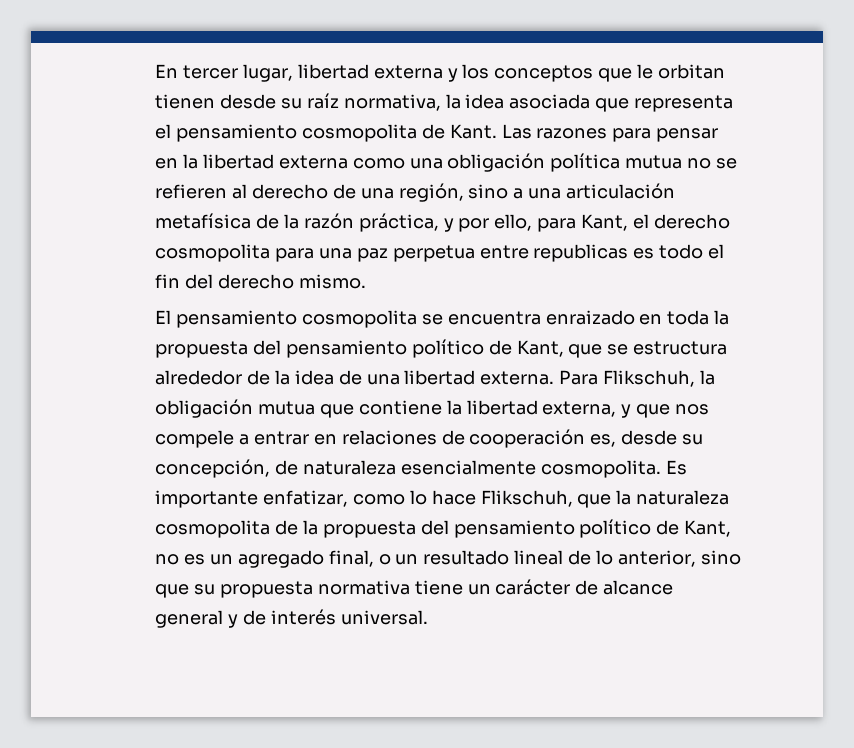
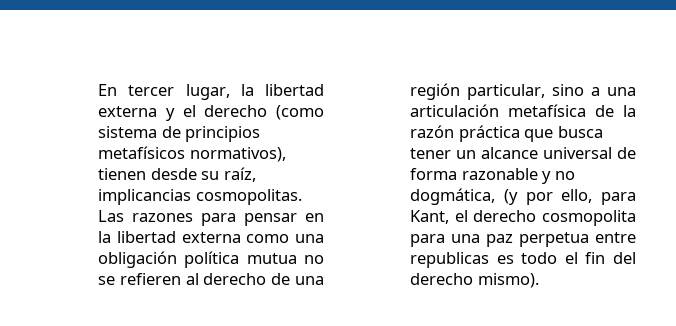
(294, 73) none -> [240,84,254,96] la
[462,64,725,82] [155,93,734,112] [155,124,497,142] los conceptos que le orbitan tienen desde su raíz normativa, la idea asociada que representa el pensamiento cosmopolita de Kant. -> [182,105,325,120] [98,126,261,142] [98,146,286,162] [98,167,256,182] [98,189,302,205] el derecho (como sistema de principios metafísicos normativos), tienen desde su raíz, implicancias cosmopolitas.
[398,183,464,202] región, -> [410,83,546,100] región particular,
[358,213,454,232] práctica, y -> [458,125,603,142] [410,147,636,159] [410,168,575,184] [410,188,518,205] práctica que busca tener un alcance universal de forma razonable y no dogmática, (y
[298,274,366,289] [155,310,730,328] [155,339,728,358] [155,370,715,387] [155,399,710,418] [155,429,704,448] [155,459,687,478] [155,490,730,508] [155,519,732,538] [155,550,741,568] [155,579,674,598] [155,609,428,628] mismo. // El pensamiento cosmopolita se encuentra enraizado en toda la propuesta del pensamiento político de Kant, que se estructura alrededor de la idea de una libertad externa. Para Flikschuh, la obligación mutua que contiene la libertad externa, y que nos compele a entrar en relaciones de cooperación es, desde su concepción, de naturaleza esencialmente cosmopolita. Es importante enfatizar, como lo hace Flikschuh, que la naturaleza cosmopolita de la propuesta del pensamiento político de Kant, no es un agregado final, o un resultado lineal de lo anterior, sino que su propuesta normativa tiene un carácter de alcance general y de interés universal. -> [477,273,539,288] mismo).

